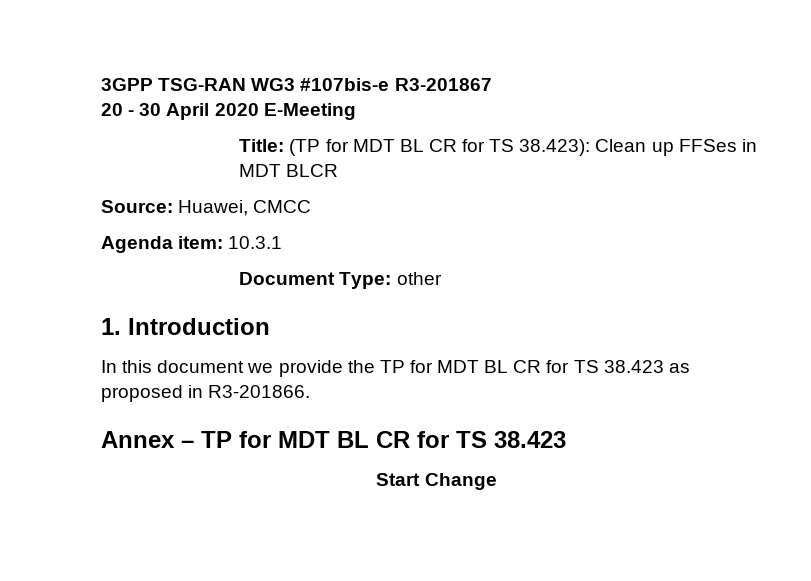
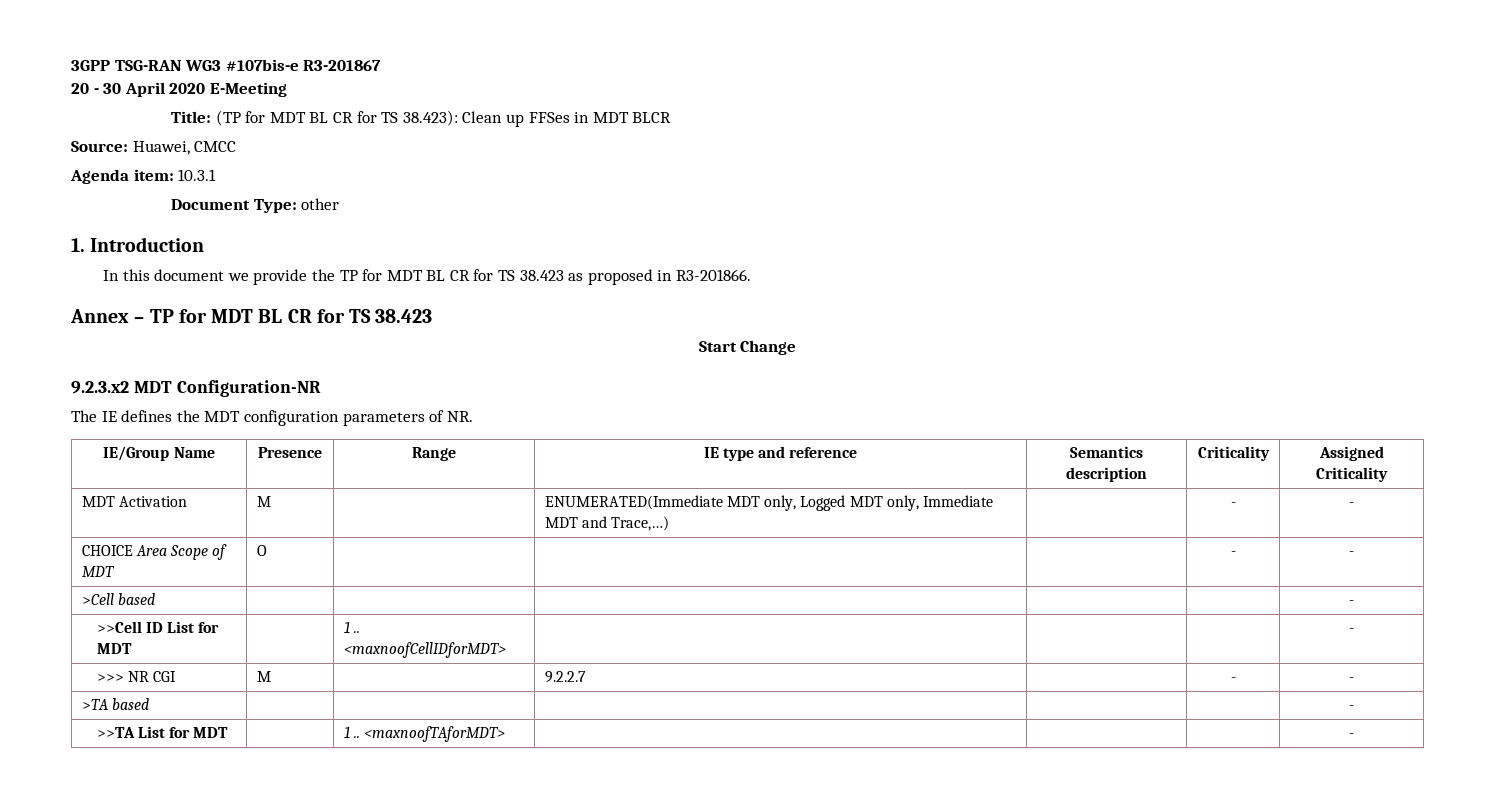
(497, 481) none -> [71,380,321,397] [71,410,473,426] [103,446,215,461] [258,447,322,458] [412,447,456,461] [703,446,858,461] [1070,446,1143,458] [1066,467,1147,482] [1197,446,1270,461] [1318,446,1384,461] [1316,467,1388,482] [81,496,188,507] [256,496,271,507] [544,495,993,511] [544,516,670,531] [1230,502,1236,507] [1349,502,1354,507] [81,544,228,560] [81,566,115,577] [256,545,267,556] [1230,551,1236,556] [1349,551,1354,556] [81,593,156,605] [1349,600,1354,605] [96,621,220,633] [96,643,132,654] [343,621,361,633] [343,642,506,658] [1349,628,1354,633] [96,671,177,682] [256,671,271,682] [544,671,586,683] [1230,677,1236,682] [1349,677,1354,682] [81,698,150,710] [1349,705,1354,710] [96,726,229,738] [343,726,506,742] [1349,733,1354,738] // 9.2.3.x2 MDT Configuration-NR // The IE defines the MDT configuration parameters of NR. // IE/Group Name | Presence | Range | IE type and reference | Semantics description | Criticality | Assigned Criticality // MDT Activation | M | | ENUMERATED(Immediate MDT only, Logged MDT only, Immediate MDT and Trace,…) | | - | - // CHOICE Area Scope of MDT | O | | | | - | - // >Cell based | | | | | | - // >>Cell ID List for MDT | | 1 .. <maxnoofCellIDforMDT> | | | | - // >>> NR CGI | M | | 9.2.2.7 | | - | - // >TA based | | | | | | - // >>TA List for MDT | | 1 .. <maxnoofTAforMDT> | | | | -

